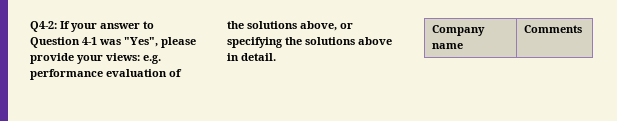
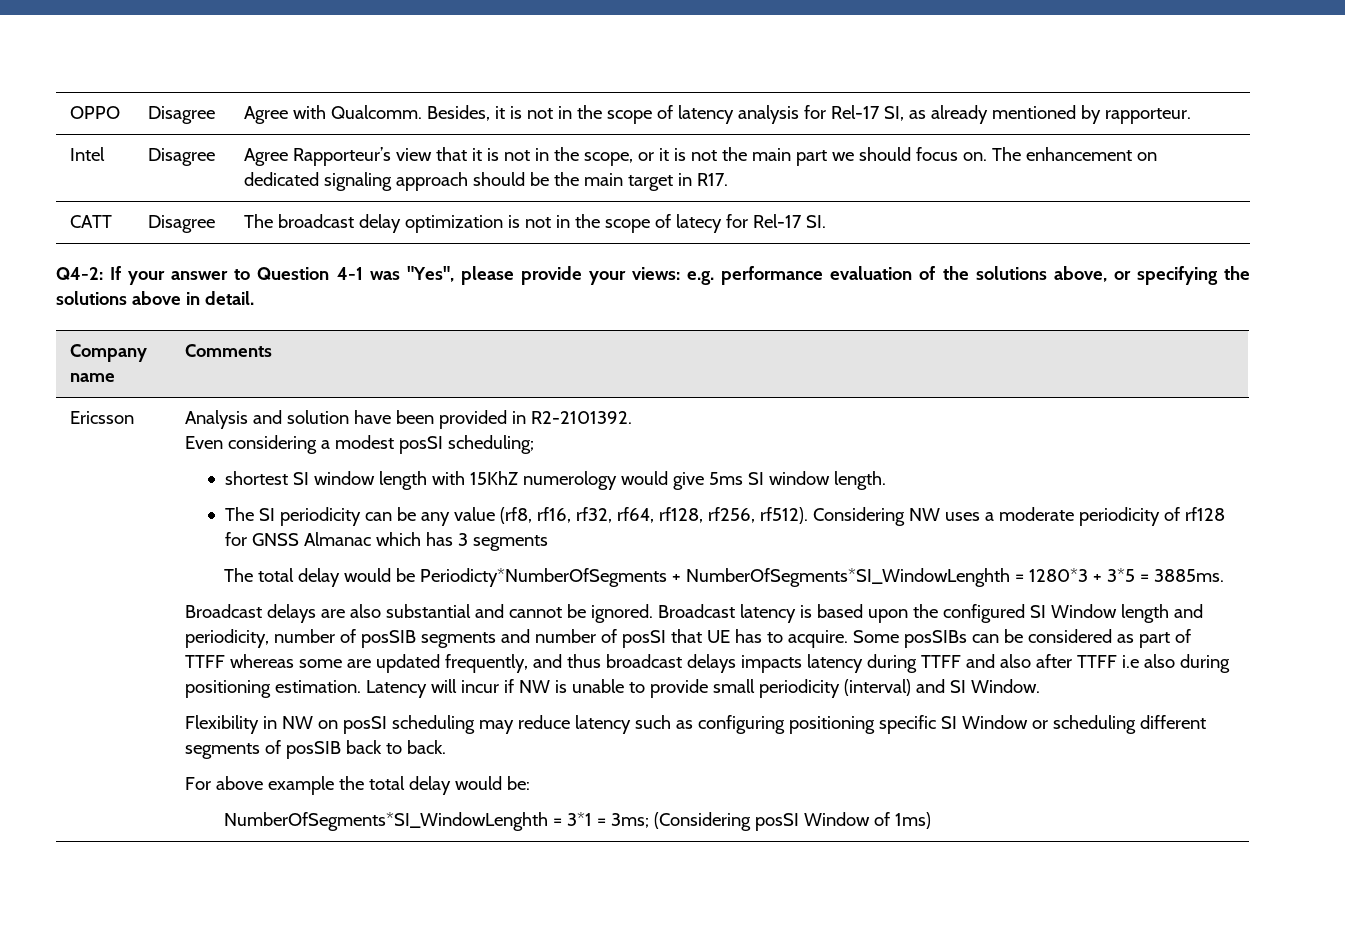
(30, 26) none -> [69,106,120,119] [147,106,215,124] [243,105,1191,124] [69,147,105,161] [147,148,215,166] [243,147,1157,166] [243,172,728,191] [69,215,112,228] [147,215,215,233] [243,214,826,233] OPPO | Disagree | Agree with Qualcomm. Besides, it is not in the scope of latency analysis for Rel-17 SI, as already mentioned by rapporteur. // Intel | Disagree | Agree Rapporteur’s view that it is not in the scope, or it is not the main part we should focus on. The enhancement on dedicated signaling approach should be the main target in R17. // CATT | Disagree | The broadcast delay optimization is not in the scope of latecy for Rel-17 SI. //
(583, 29) none -> [69,411,134,424] [184,410,632,429] [184,435,534,454] [224,471,886,490] [224,507,1225,526] [224,532,548,551] [223,568,1224,587] [184,604,1203,623] [184,629,1191,648] [184,654,1230,673] [184,679,1040,698] [184,715,1206,734] [184,740,446,759] [184,776,530,795] [223,812,931,831] // Ericsson | Analysis and solution have been provided in R2-2101392. // Even considering a modest posSI scheduling; // shortest SI window length with 15KhZ numerology would give 5ms SI window length. // The SI periodicity can be any value (rf8, rf16, rf32, rf64, rf128, rf256, rf512). Considering NW uses a moderate periodicity of rf128 for GNSS Almanac which has 3 segments // The total delay would be Periodicty*NumberOfSegments + NumberOfSegments*SI_WindowLenghth = 1280*3 + 3*5 = 3885ms. // Broadcast delays are also substantial and cannot be ignored. Broadcast latency is based upon the configured SI Window length and periodicity, number of posSIB segments and number of posSI that UE has to acquire. Some posSIBs can be considered as part of TTFF whereas some are updated frequently, and thus broadcast delays impacts latency during TTFF and also after TTFF i.e also during positioning estimation. Latency will incur if NW is unable to provide small periodicity (interval) and SI Window. // Flexibility in NW on posSI scheduling may reduce latency such as configuring positioning specific SI Window or scheduling different segments of posSIB back to back. // For above example the total delay would be: // NumberOfSegments*SI_WindowLenghth = 3*1 = 3ms; (Considering posSI Window of 1ms)

